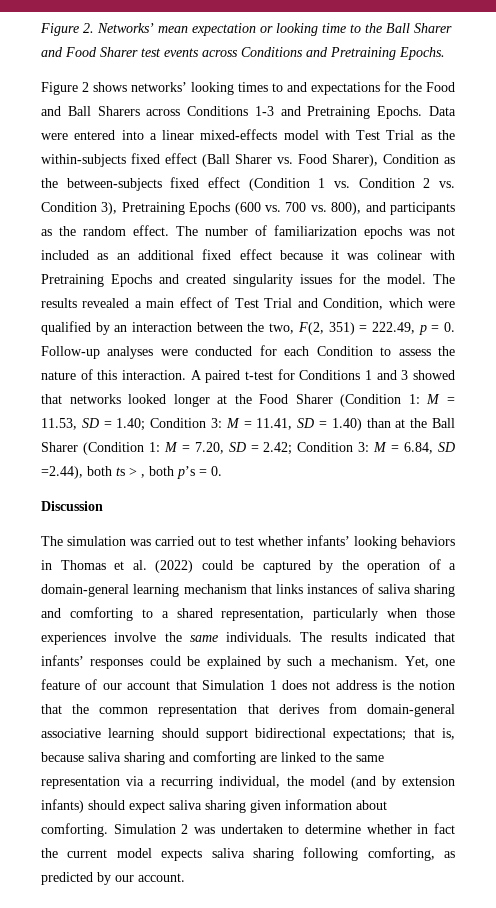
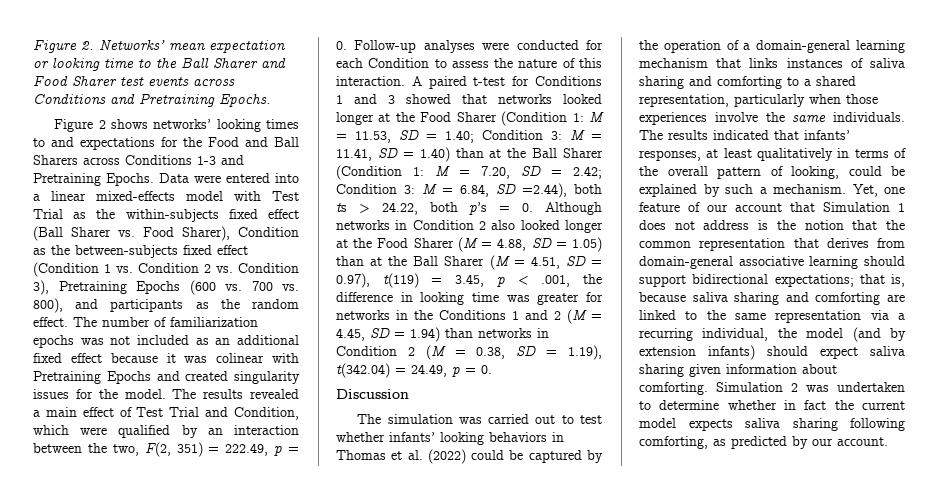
[141,474,145,478] , -> [381,202,418,215] 24.22,
(222, 471) none -> [545,202,602,215] [336,220,603,233] [336,237,602,252] [336,255,602,270] [336,273,602,288] [336,292,603,305] [336,309,602,324] [336,327,549,342] [336,345,602,360] [336,363,492,378] Although networks in Condition 2 also looked longer at the Food Sharer (M = 4.88, SD = 1.05) than at the Ball Sharer (M = 4.51, SD = 0.97), t(119) = 3.45, p < .001, the difference in looking time was greater for networks in the Conditions 1 and 2 (M = 4.45, SD = 1.94) than networks in Condition 2 (M = 0.38, SD = 1.19), t(342.04) = 24.49, p = 0.
[90,659,144,669] responses -> [639,148,906,161] [639,166,839,179] responses, at least qualitatively in terms of the overall pattern of looking,

